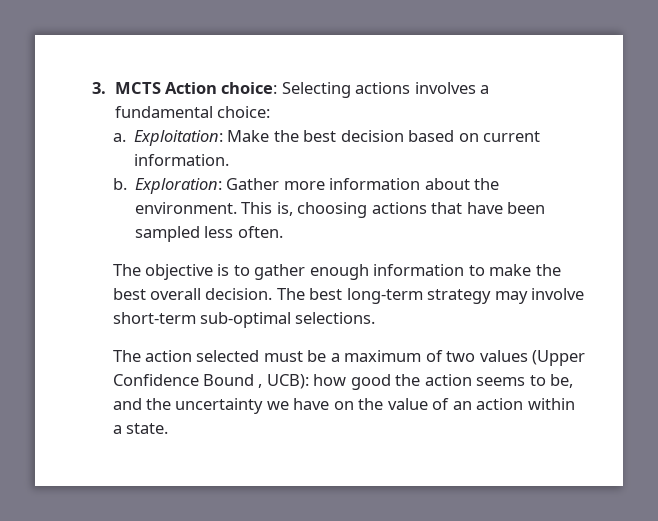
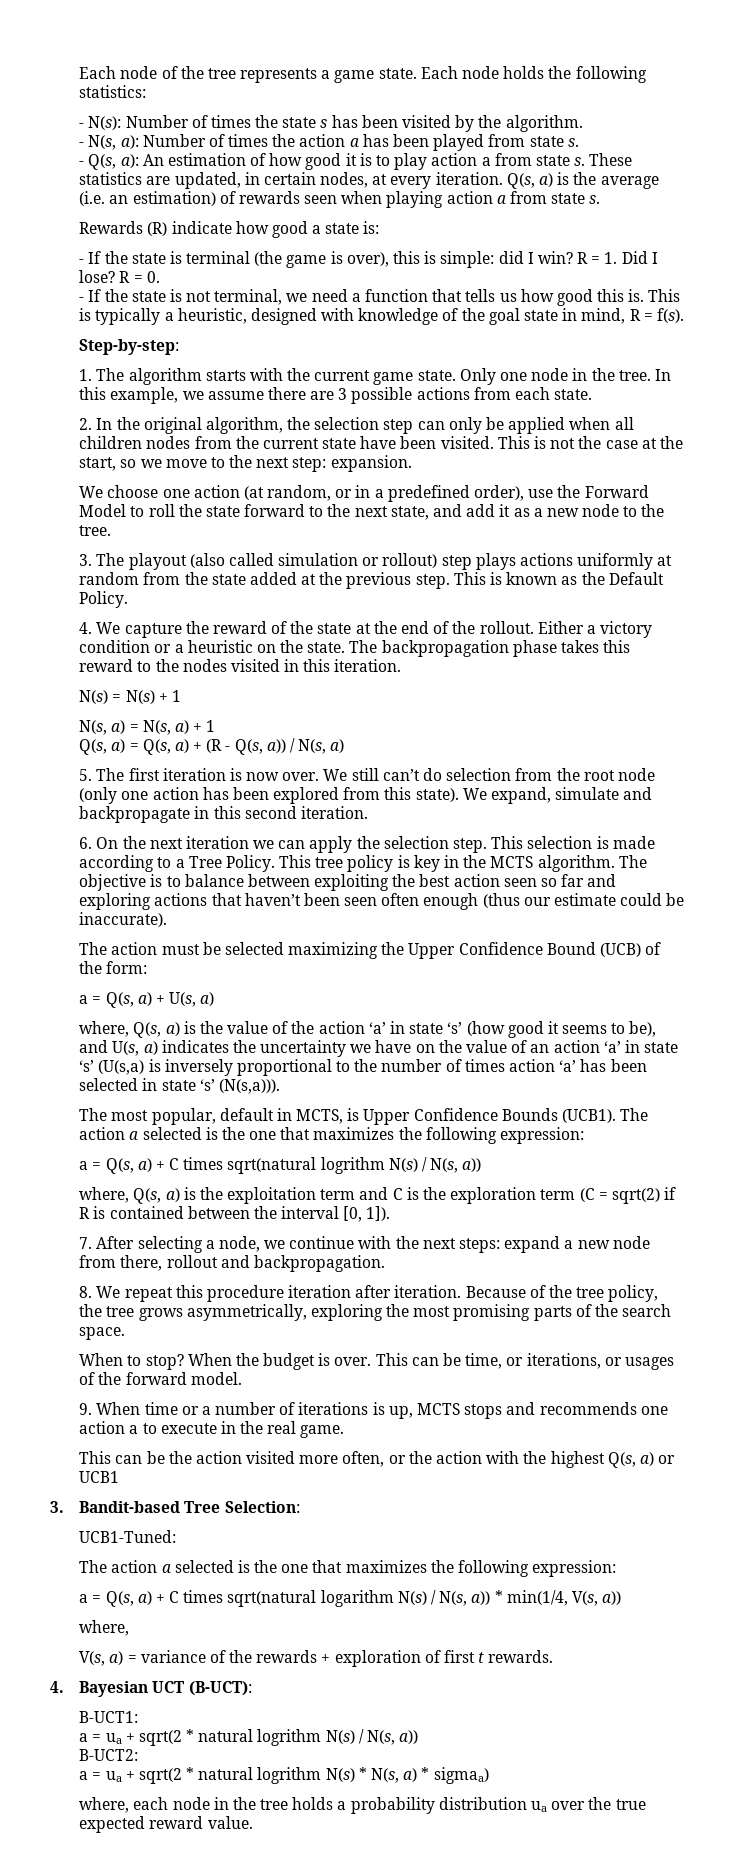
[92,82,490,98] [114,106,270,118] [112,130,540,146] [133,154,229,166] [112,178,500,194] [134,202,545,218] [134,226,283,242] [112,264,561,280] [112,288,585,304] [112,312,376,328] [112,350,260,362] 3. MCTS Action choice: Selecting actions involves a fundamental choice: // a. Exploitation: Make the best decision based on current information. // b. Exploration: Gather more information about the environment. This is, choosing actions that have been sampled less often. // The objective is to gather enough information to make the best overall decision. The best long-term strategy may involve short-term sub-optimal selections. // The action selected -> [79,66,647,83] [79,85,147,98] [79,115,583,132] [79,134,579,151] [79,153,633,170] [79,172,659,189] [79,191,601,208] [79,221,380,238] [79,251,658,268] [79,270,160,283] [79,289,681,306] [79,308,684,325] [79,339,180,355] [79,368,671,385] [79,387,593,404] [79,417,634,434] [79,436,683,449] [79,455,412,472] [79,485,649,502] [79,504,665,520] [79,525,112,536] [79,553,673,570] [79,572,664,589] [79,591,129,608] [79,621,653,638] [79,640,631,657] [79,659,402,672] [79,690,181,704] [79,720,216,735] [79,738,345,755] [79,768,655,781] [79,787,653,804] [79,806,368,823] [79,836,655,853] [79,855,647,872] [79,874,617,891] [79,893,685,910] [79,912,168,927] [79,942,158,955] Each node of the tree represents a game state. Each node holds the following statistics: // - N(s): Number of times the state s has been visited by the algorithm. // - N(s, a): Number of times the action a has been played from state s. // - Q(s, a): An estimation of how good it is to play action a from state s. These statistics are updated, in certain nodes, at every iteration. Q(s, a) is the average (i.e. an estimation) of rewards seen when playing action a from state s. // Rewards (R) indicate how good a state is: // - If the state is terminal (the game is over), this is simple: did I win? R = 1. Did I lose? R = 0. // - If the state is not terminal, we need a function that tells us how good this is. This is typically a heuristic, designed with knowledge of the goal state in mind, R = f(s). // Step-by-step: // 1. The algorithm starts with the current game state. Only one node in the tree. In this example, we assume there are 3 possible actions from each state. // 2. In the original algorithm, the selection step can only be applied when all children nodes from the current state have been visited. This is not the case at the start, so we move to the next step: expansion. // We choose one action (at random, or in a predefined order), use the Forward Model to roll the state forward to the next state, and add it as a new node to the tree. // 3. The playout (also called simulation or rollout) step plays actions uniformly at random from the state added at the previous step. This is known as the Default Policy. // 4. We capture the reward of the state at the end of the rollout. Either a victory condition or a heuristic on the state. The backpropagation phase takes this reward to the nodes visited in this iteration. // N(s) = N(s) + 1 // N(s, a) = N(s, a) + 1 // Q(s, a) = Q(s, a) + (R - Q(s, a)) / N(s, a) // 5. The first iteration is now over. We still can’t do selection from the root node (only one action has been explored from this state). We expand, simulate and backpropagate in this second iteration. // 6. On the next iteration we can apply the selection step. This selection is made according to a Tree Policy. This tree policy is key in the MCTS algorithm. The objective is to balance between exploiting the best action seen so far and exploring actions that haven’t been seen often enough (thus our estimate could be inaccurate). // The action
[330,350,586,366] [112,374,574,390] [112,398,142,410] a maximum of two values (Upper Confidence Bound , UCB): how good the action seems to be, and -> [224,942,662,959] [79,961,148,974] [79,992,215,1008] [79,1021,657,1038] [79,1040,229,1056] selected maximizing the Upper Confidence Bound (UCB) of the form: // a = Q(s, a) + U(s, a) // where, Q(s, a) is the value of the action ‘a’ in state ‘s’ (how good it seems to be), and U(s, a) indicates
[527,398,575,410] [112,423,168,434] within a state. -> [603,1040,679,1053] [79,1059,647,1076] [79,1078,280,1094] [79,1108,649,1125] [79,1127,584,1144] [79,1157,482,1174] [79,1187,677,1204] [79,1206,391,1222] [79,1236,650,1253] [79,1255,385,1272] [79,1285,659,1302] [79,1304,672,1321] [79,1327,126,1340] [79,1353,674,1370] [79,1372,242,1385] [79,1402,668,1419] [79,1421,345,1438] [79,1451,676,1468] [79,1471,120,1483] [49,1501,300,1513] [79,1530,177,1543] [79,1560,617,1577] [79,1590,622,1607] [79,1620,130,1636] [79,1650,554,1667] [49,1681,252,1697] [79,1711,139,1723] [79,1729,419,1746] [79,1749,139,1761] [79,1767,489,1784] [79,1797,646,1814] [79,1816,253,1833] ‘a’ in state ‘s’ (U(s,a) is inversely proportional to the number of times action ‘a’ has been selected in state ‘s’ (N(s,a))). // The most popular, default in MCTS, is Upper Confidence Bounds (UCB1). The action a selected is the one that maximizes the following expression: // a = Q(s, a) + C times sqrt(natural logrithm N(s) / N(s, a)) // where, Q(s, a) is the exploitation term and C is the exploration term (C = sqrt(2) if R is contained between the interval [0, 1]). // 7. After selecting a node, we continue with the next steps: expand a new node from there, rollout and backpropagation. // 8. We repeat this procedure iteration after iteration. Because of the tree policy, the tree grows asymmetrically, exploring the most promising parts of the search space. // When to stop? When the budget is over. This can be time, or iterations, or usages of the forward model. // 9. When time or a number of iterations is up, MCTS stops and recommends one action a to execute in the real game. // This can be the action visited more often, or the action with the highest Q(s, a) or UCB1 // 3. Bandit-based Tree Selection: // UCB1-Tuned: // The action a selected is the one that maximizes the following expression: // a = Q(s, a) + C times sqrt(natural logarithm N(s) / N(s, a)) * min(1/4, V(s, a)) // where, // V(s, a) = variance of the rewards + exploration of first t rewards. // 4. Bayesian UCT (B-UCT): // B-UCT1: // a = ua + sqrt(2 * natural logrithm N(s) / N(s, a)) // B-UCT2: // a = ua + sqrt(2 * natural logrithm N(s) * N(s, a) * sigmaa) // where, each node in the tree holds a probability distribution ua over the true expected reward value.

